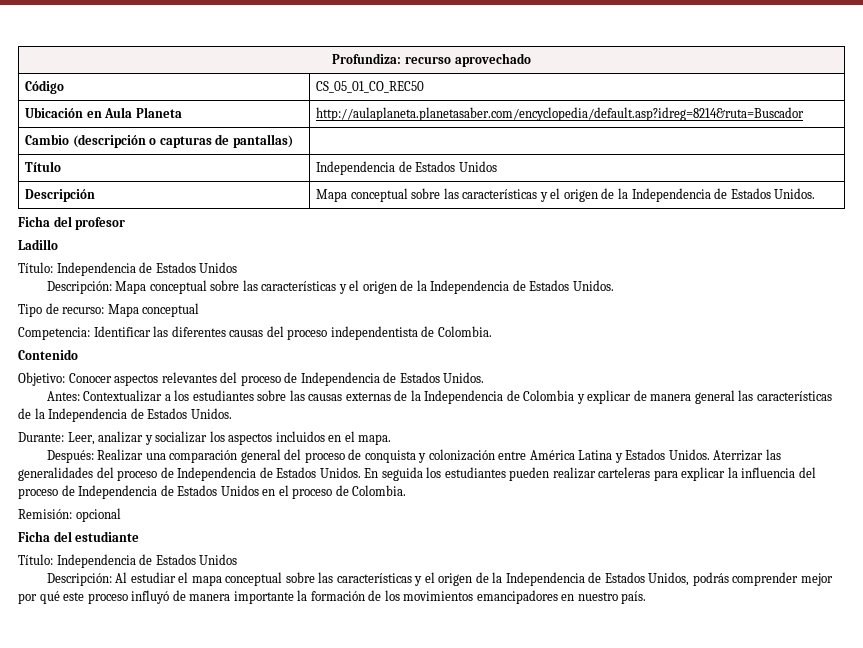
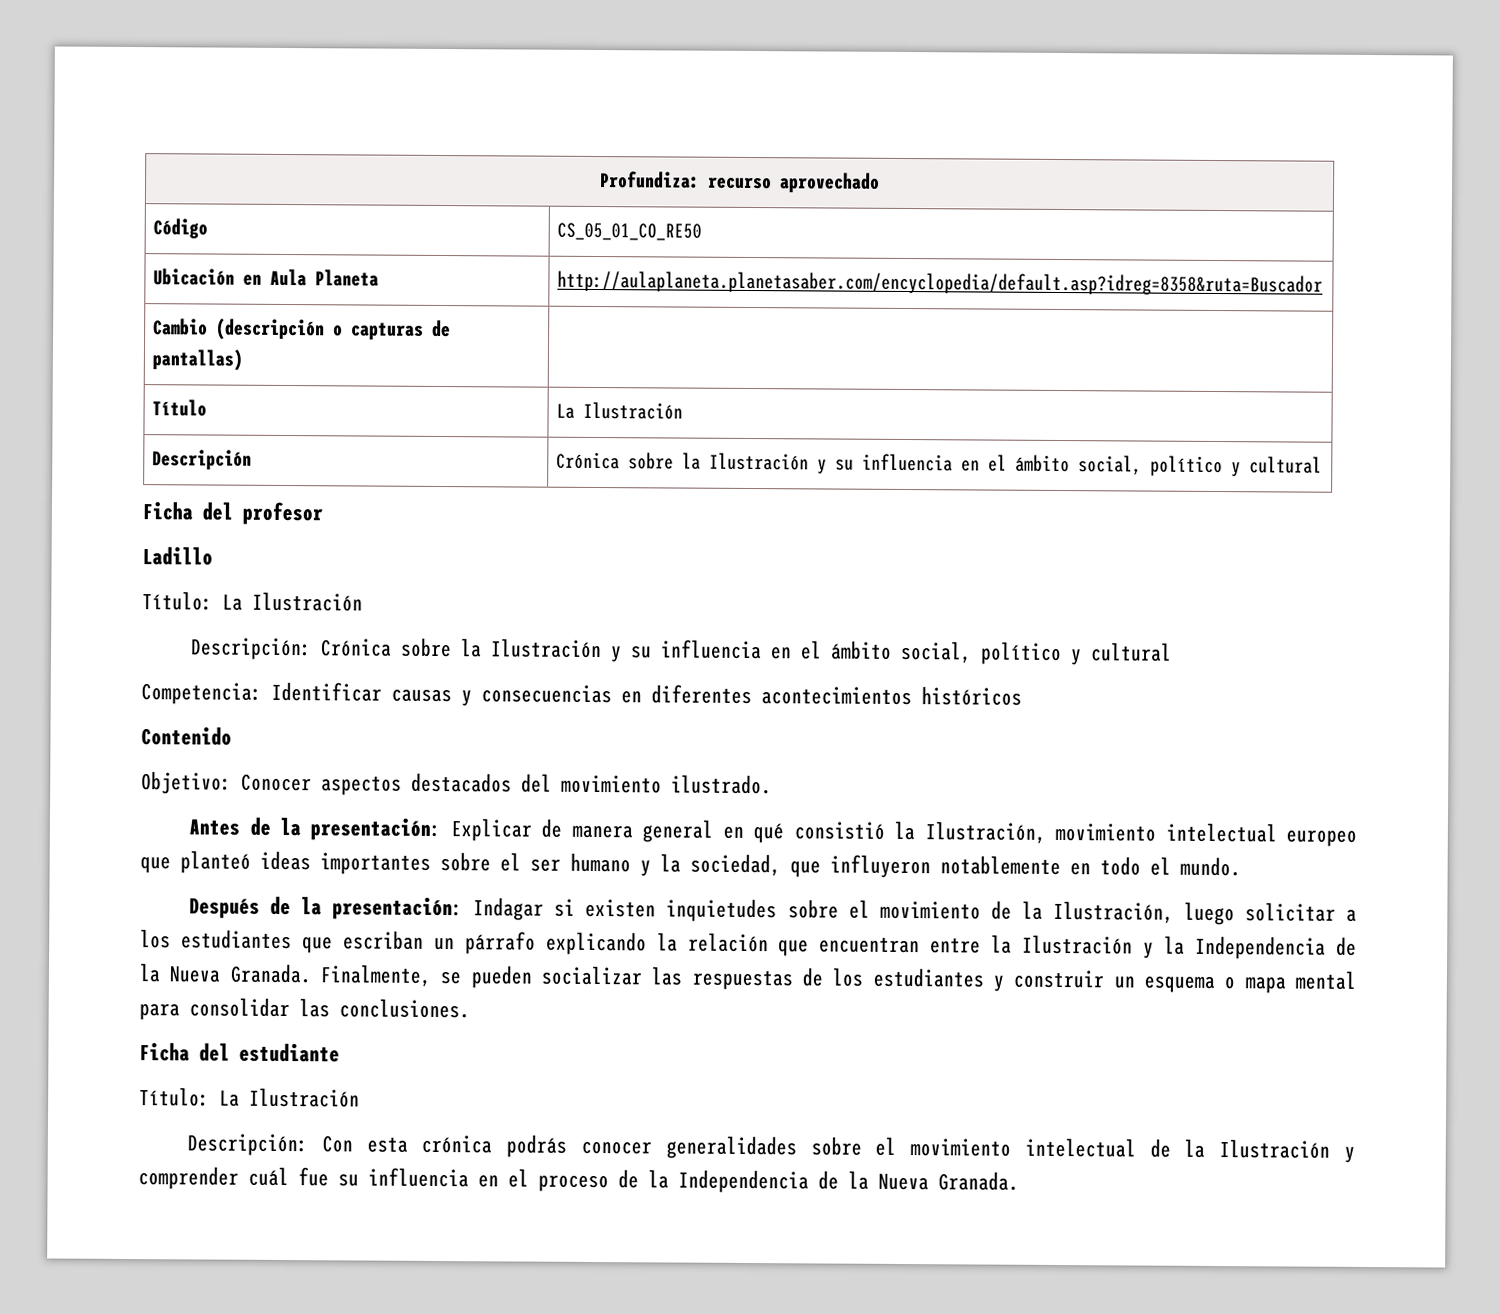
[316,81,425,93] CS_05_01_CO_REC50 -> [557,222,703,241] CS_05_01_CO_RE50
[316,107,805,121] http://aulaplaneta.planetasaber.com/encyclopedia/default.asp?idreg=8214&ruta=Buscador -> [557,270,1324,296] http://aulaplaneta.planetasaber.com/encyclopedia/default.asp?idreg=8358&ruta=Buscador
[316,161,497,175] [25,189,96,202] [316,188,816,202] Independencia de Estados Unidos // Descripción | Mapa conceptual sobre las características y el origen de la Independencia de Estados Unidos. -> [556,401,684,420] [152,449,253,470] [556,451,1323,477] La Ilustración // Descripción | Crónica sobre la Ilustración y su influencia en el ámbito social, político y cultural
[56,262,238,276] [46,280,614,294] [18,303,200,317] [18,326,492,340] [18,349,78,360] [18,372,485,386] [46,390,832,404] [18,408,232,422] [18,431,392,445] [46,449,781,463] [18,467,816,481] [18,485,407,499] [18,508,121,522] [18,531,140,542] [18,554,238,568] [46,572,833,586] [18,590,647,604] Independencia de Estados Unidos // Descripción: Mapa conceptual sobre las características y el origen de la Independencia de Estados Unidos. // Tipo de recurso: Mapa conceptual // Competencia: Identificar las diferentes causas del proceso independentista de Colombia. // Contenido // Objetivo: Conocer aspectos relevantes del proceso de Independencia de Estados Unidos. // Antes: Contextualizar a los estudiantes sobre las causas externas de la Independencia de Colombia y explicar de manera general las características de la Independencia de Estados Unidos. // Durante: Leer, analizar y socializar los aspectos incluidos en el mapa. // Después: Realizar una comparación general del proceso de conquista y colonización entre América Latina y Estados Unidos. Aterrizar las generalidades del proceso de Independencia de Estados Unidos. En seguida los estudiantes pueden realizar carteleras para explicar la influencia del proceso de Independencia de Estados Unidos en el proceso de Colombia. // Remisión: opcional // Ficha del estudiante // Título: Independencia de Estados Unidos // Descripción: Al estudiar el mapa conceptual sobre las características y el origen de la Independencia de Estados Unidos, podrás comprender mejor por qué este proceso influyó de manera importante la formación de los movimientos emancipadores en nuestro país. -> [222,591,363,612] [190,637,1173,666] [141,681,1022,707] [141,726,232,746] [141,771,772,796] [189,816,1358,847] [140,850,1241,879] [189,895,1358,926] [140,929,1358,960] [139,963,1356,994] [139,997,470,1021] [139,1042,340,1063] [139,1087,360,1108] [187,1133,1355,1163] [138,1166,1019,1194] La Ilustración // Descripción: Crónica sobre la Ilustración y su influencia en el ámbito social, político y cultural // Competencia: Identificar causas y consecuencias en diferentes acontecimientos históricos // Contenido // Objetivo: Conocer aspectos destacados del movimiento ilustrado. // Antes de la presentación: Explicar de manera general en qué consistió la Ilustración, movimiento intelectual europeo que planteó ideas importantes sobre el ser humano y la sociedad, que influyeron notablemente en todo el mundo. // Después de la presentación: Indagar si existen inquietudes sobre el movimiento de la Ilustración, luego solicitar a los estudiantes que escriban un párrafo explicando la relación que encuentran entre la Ilustración y la Independencia de la Nueva Granada. Finalmente, se pueden socializar las respuestas de los estudiantes y construir un esquema o mapa mental para consolidar las conclusiones. // Ficha del estudiante // Título: La Ilustración // Descripción: Con esta crónica podrás conocer generalidades sobre el movimiento intelectual de la Ilustración y comprender cuál fue su influencia en el proceso de la Independencia de la Nueva Granada.

